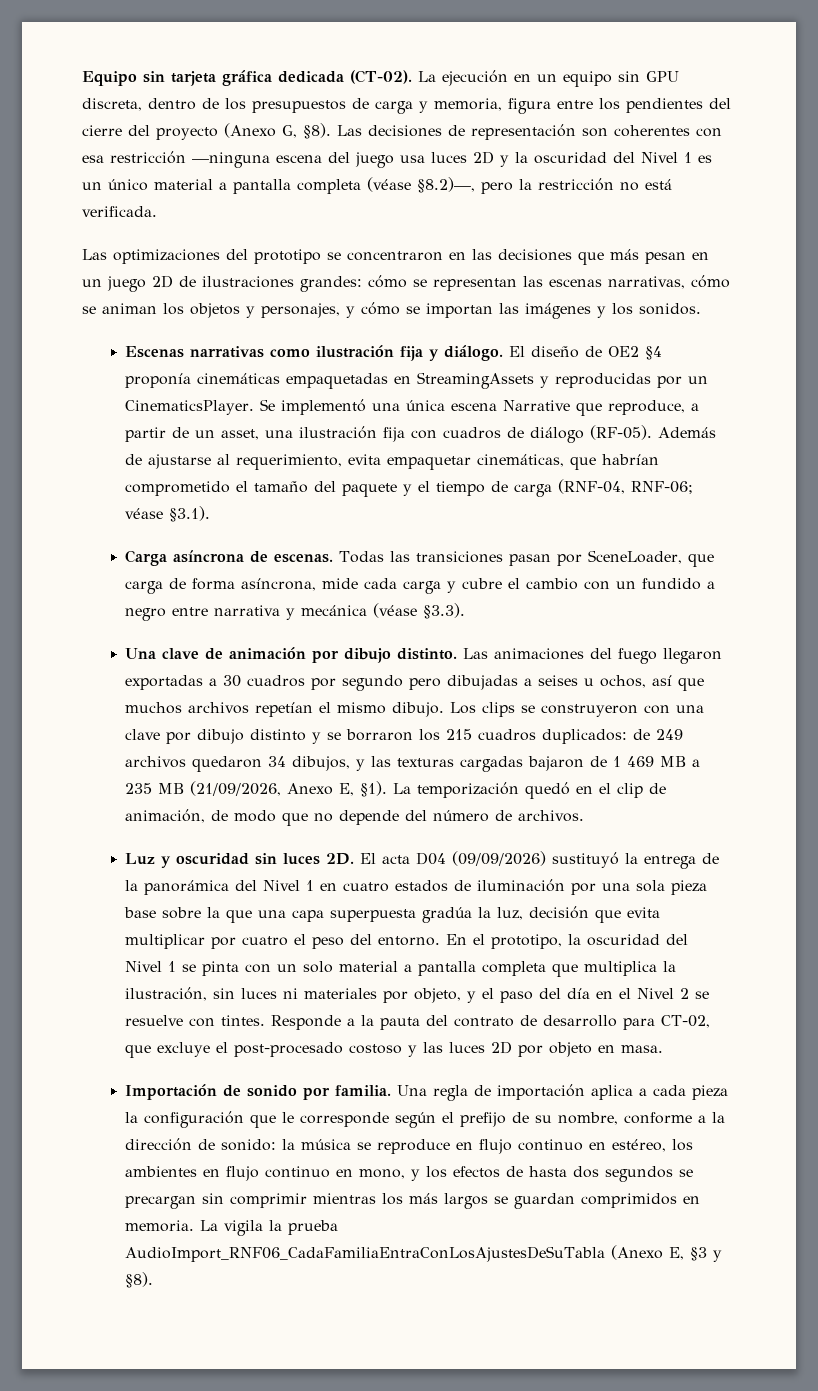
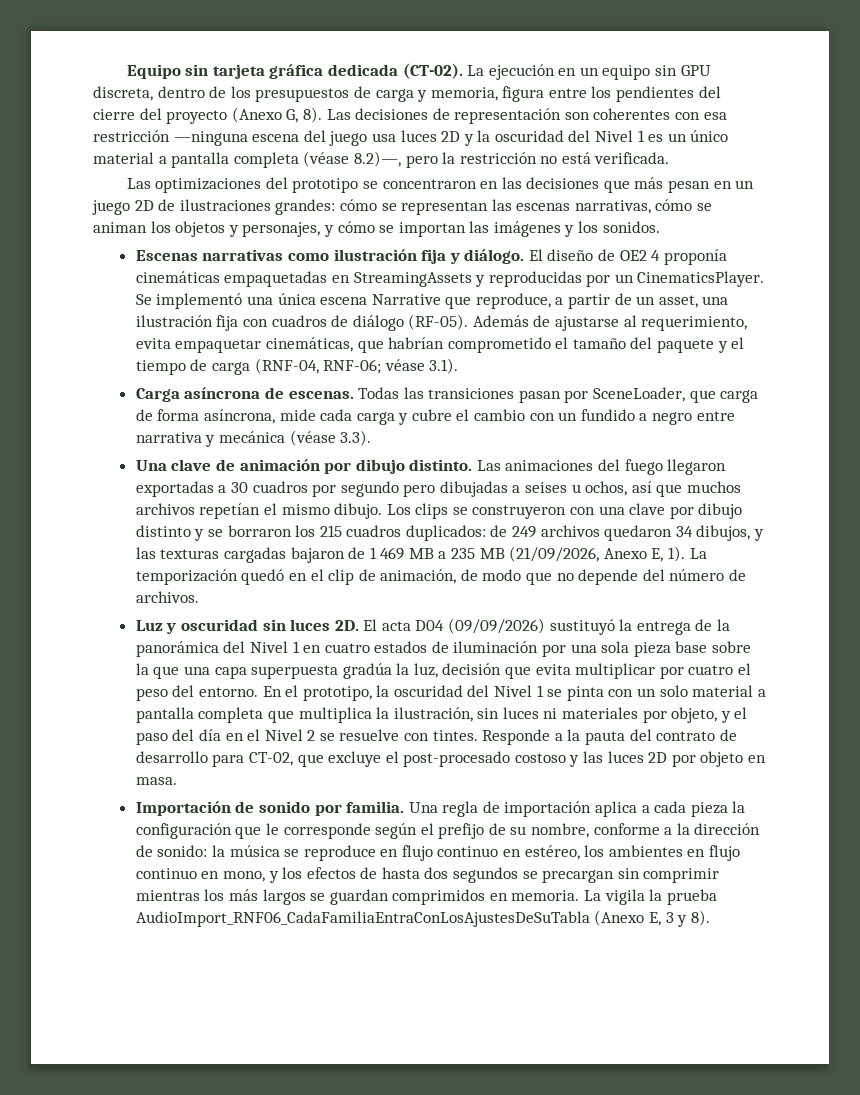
[303,123,331,139] §8). -> [302,107,322,123] 8).
[417,177,475,193] §8.2)—, -> [353,151,401,167] 8.2)—,
[645,346,663,360] §4 -> [651,250,661,261] 4
[169,506,211,522] §3.1). -> [429,358,459,374] 3.1).
[423,603,466,619] §3.3). -> [340,430,372,446] 3.3).
[360,781,388,797] §1). -> [668,546,686,562] 1).
[690,1247,723,1262] [125,1272,154,1288] §3 y §8). -> [665,910,710,927] 3 y 8).

